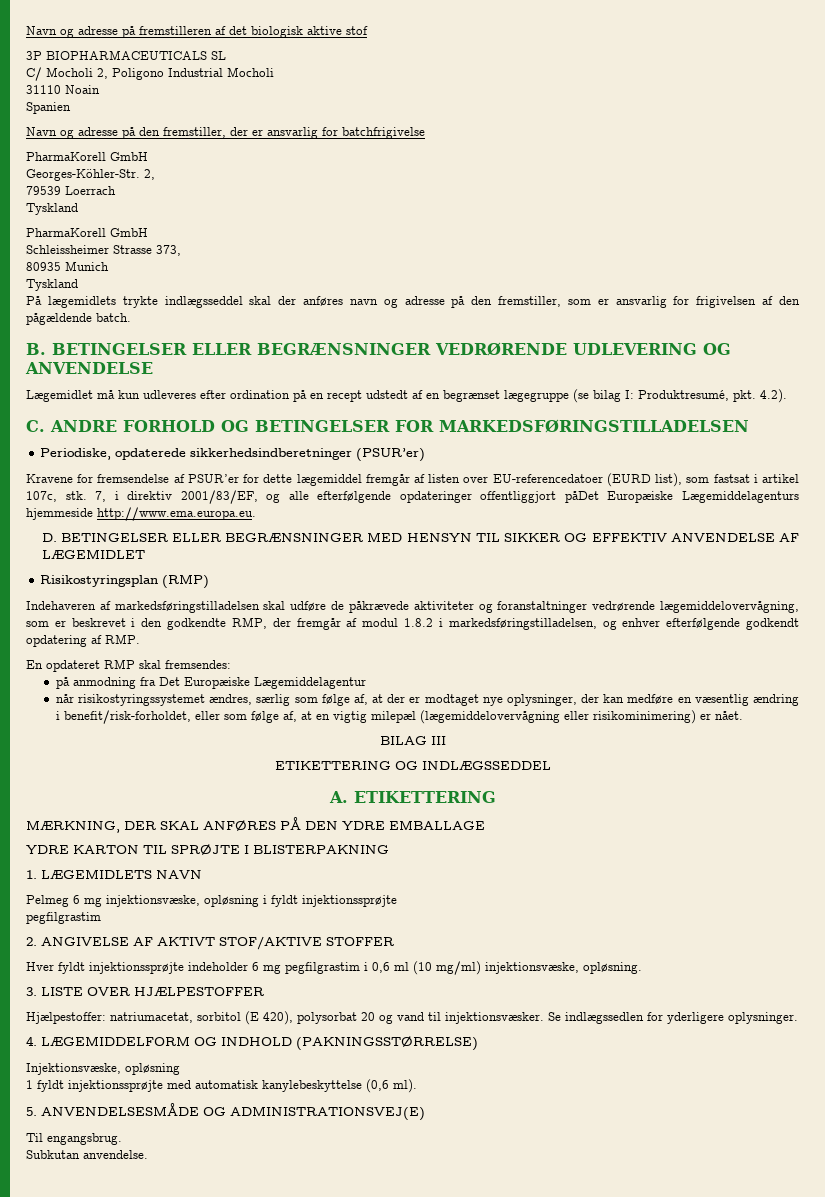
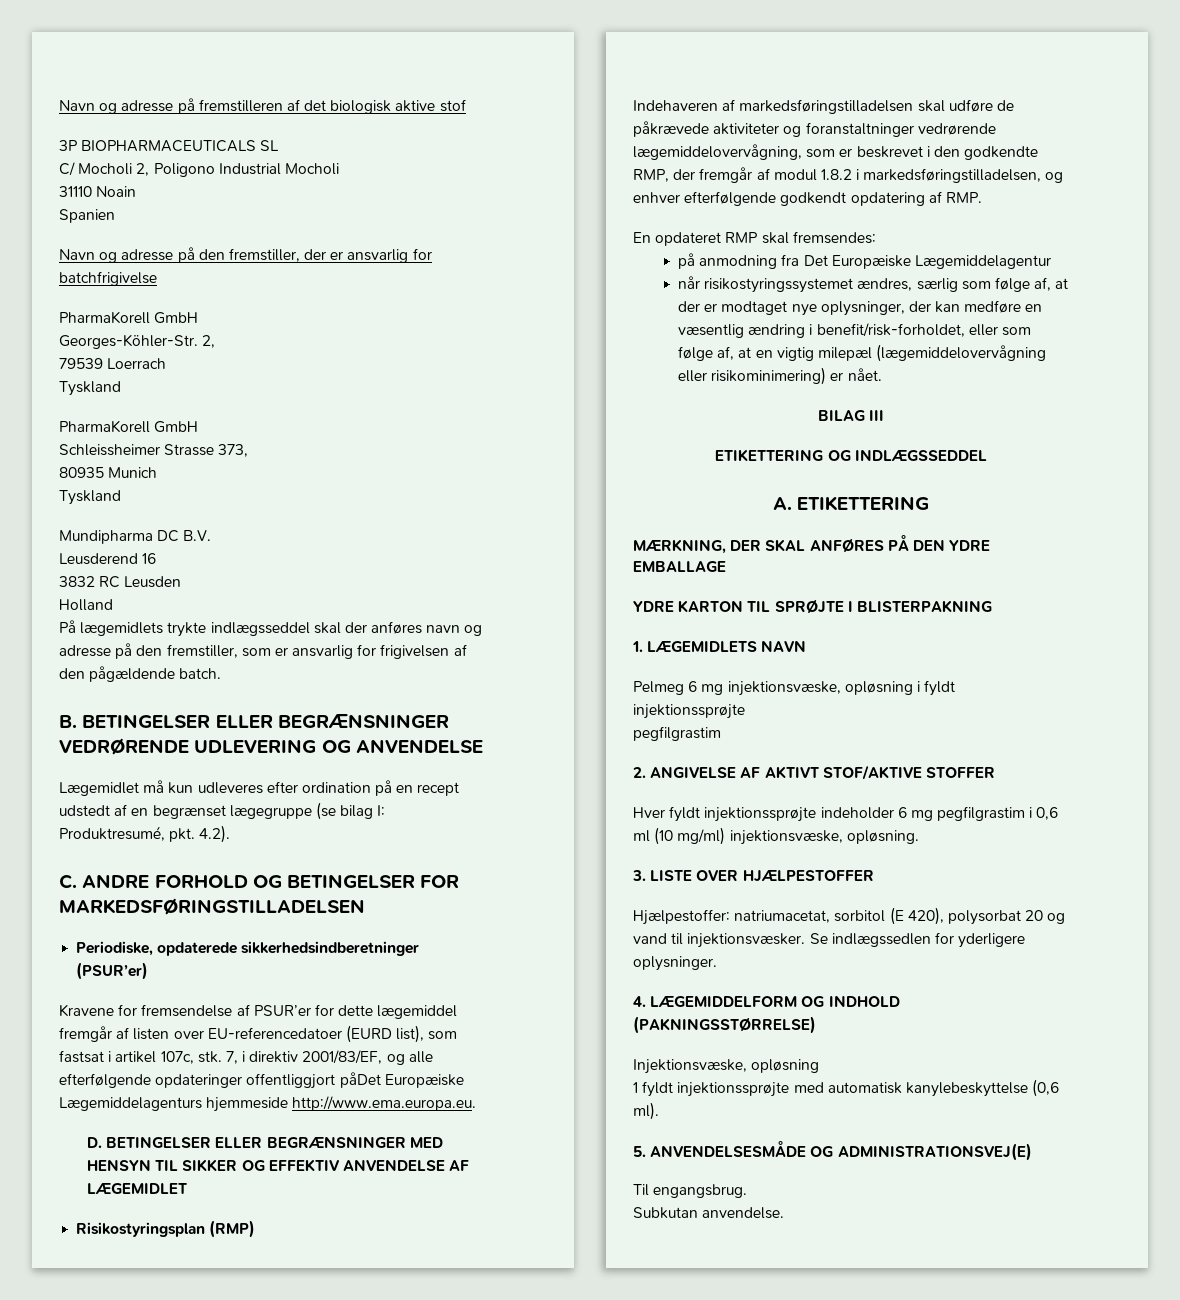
(78, 285) none -> [59,530,212,544] [59,553,157,565] [59,576,182,588] [59,599,113,611] // Mundipharma DC B.V. // Leusderend 16 // 3832 RC Leusden // Holland

